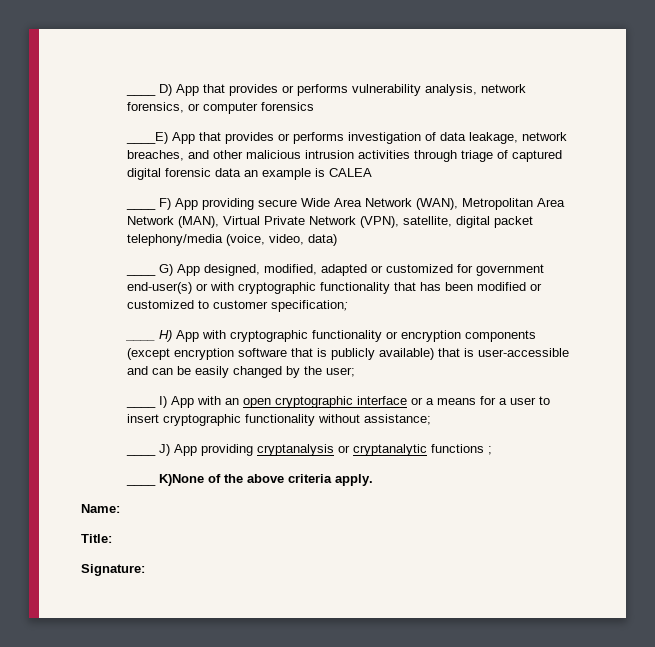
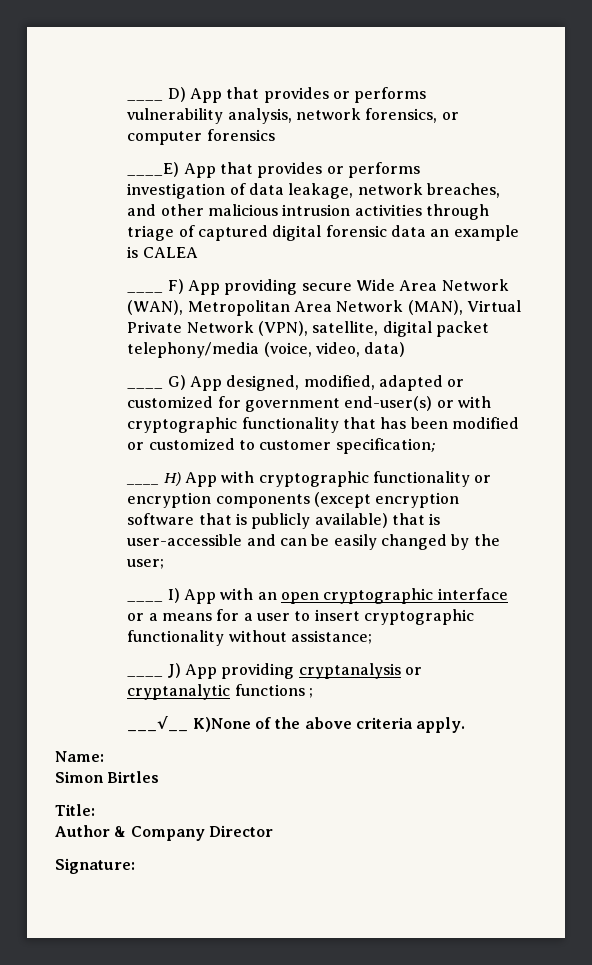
[126,483,157,486] ____ -> [127,716,189,732] ___√__
(120, 508) none -> [55,771,160,783] // Simon Birtles
(112, 538) none -> [55,825,273,841] // Author & Company Director

